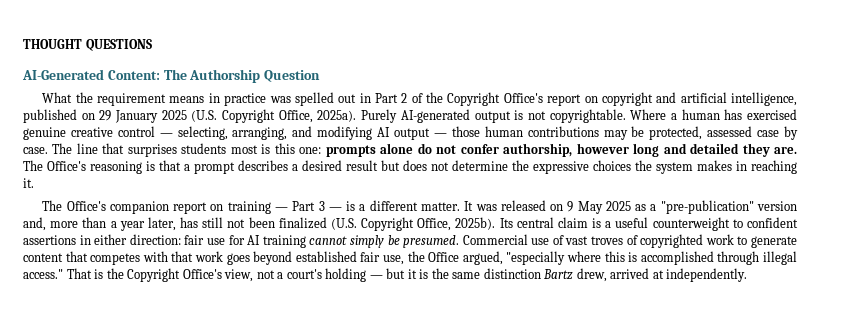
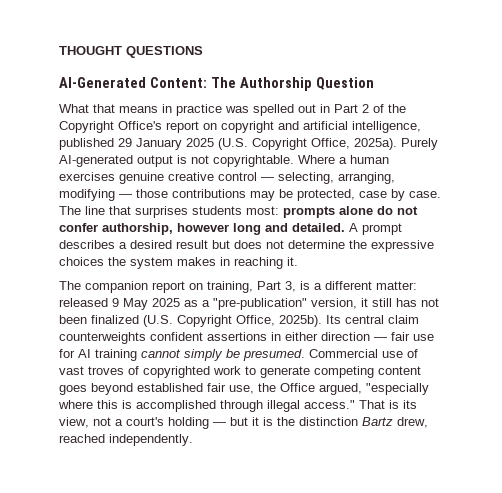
[75,92,167,106] the requirement -> [93,104,115,113] that
[81,113,95,120] on -> (114, 144) none
[724,109,798,120] has exercised -> [59,172,115,181] exercises
[292,126,431,140] and modifying AI output -> [59,189,115,201] modifying
[484,126,523,137] human -> (168, 193) none
[707,126,753,137] assessed -> (355, 195) none
[230,143,322,154] most is this one: -> [246,206,279,215] most:
[690,143,798,157] [23,160,190,174] detailed they are. The Office's reasoning is that a -> [292,223,358,232] detailed. A
[66,201,106,211] Office's -> (81, 285) none
[227,200,564,214] training — Part 3 — is a different matter. It was released on -> [207,281,417,293] [59,298,108,307] training, Part 3, is a different matter: released
[756,201,797,211] [23,217,224,231] version and, more than a year later, has still -> [311,298,417,309] version, it still has
[592,217,743,231] is a useful counterweight to -> [59,332,146,344] counterweights
[129,234,181,245] direction: -> [321,332,387,341] direction —
[23,251,223,265] content that competes with that work -> [314,366,421,378] competing content
[106,268,222,282] the Copyright Office's -> [403,400,417,409] its
[452,272,481,279] same -> (295, 421) none
[610,268,664,279] arrived at -> [59,434,105,443] reached

